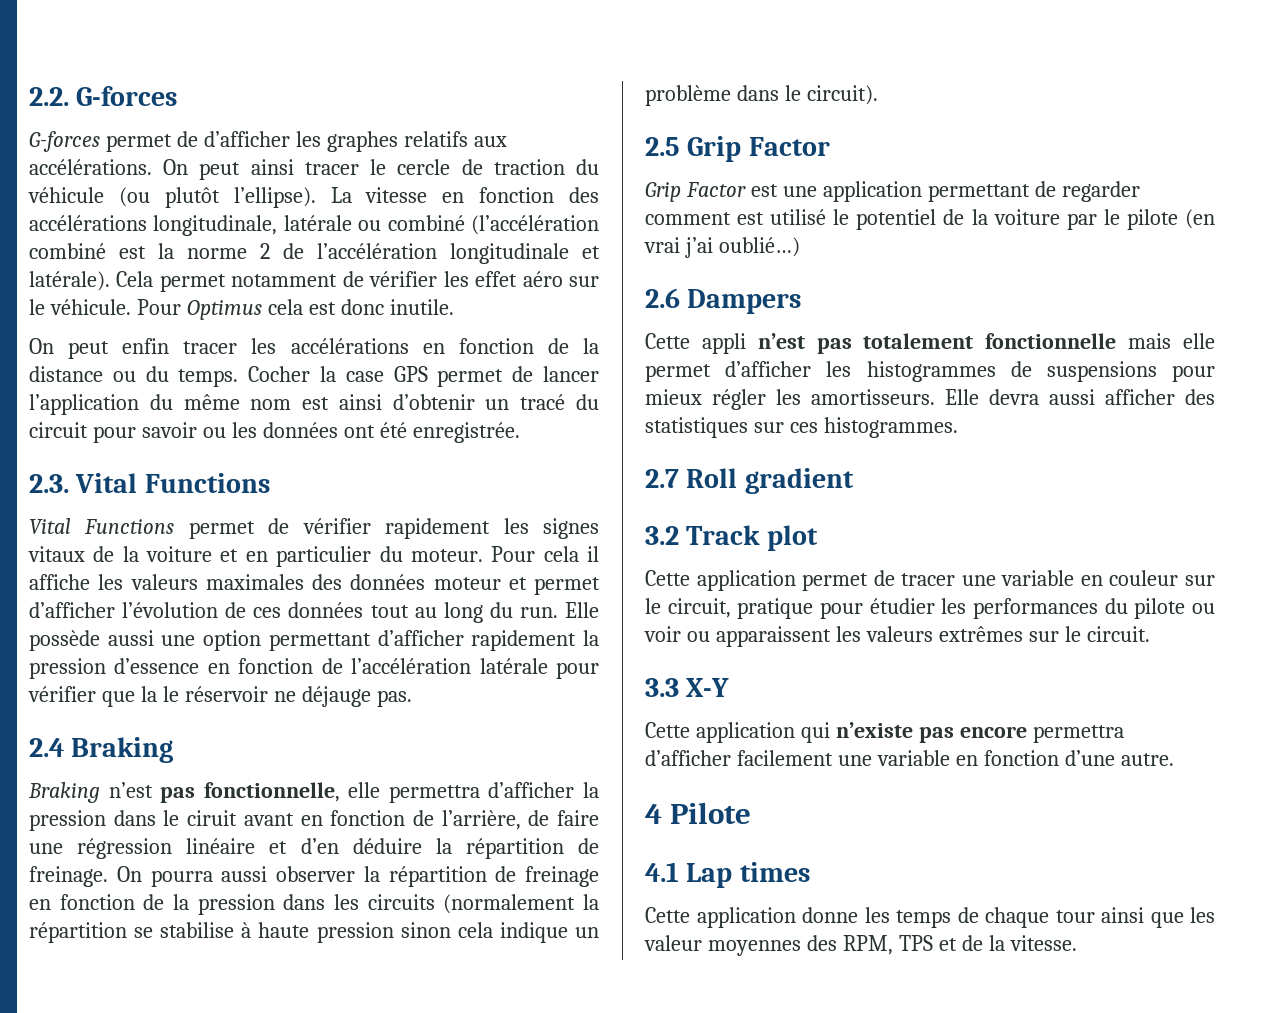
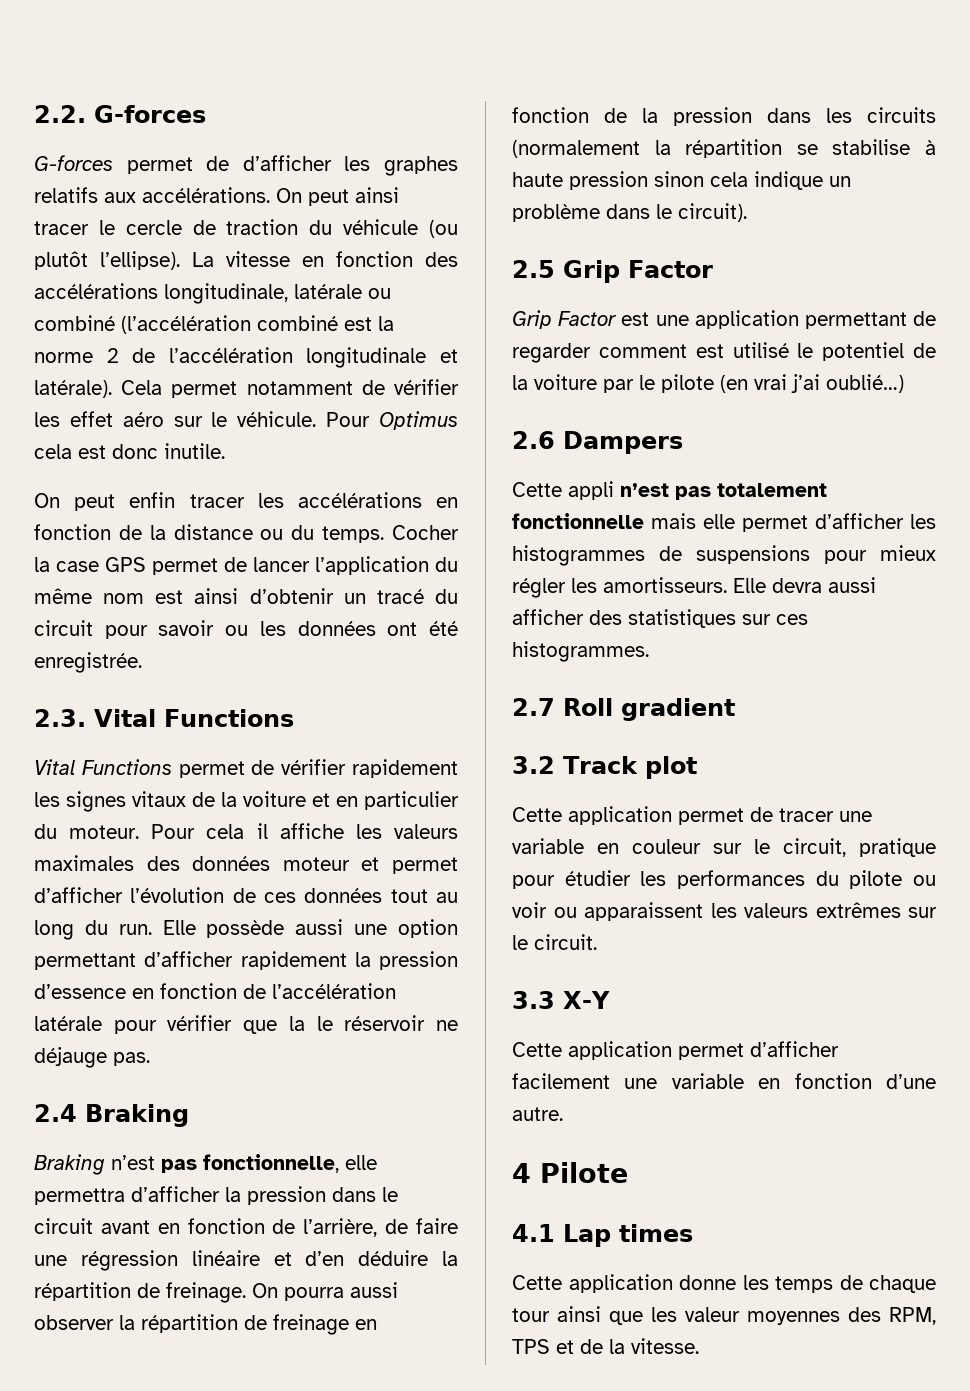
[187,810,238,826] ciruit -> [34,1218,93,1234] circuit
[800,722,1124,743] qui n’existe pas encore permettra -> [678,1043,744,1060] permet

